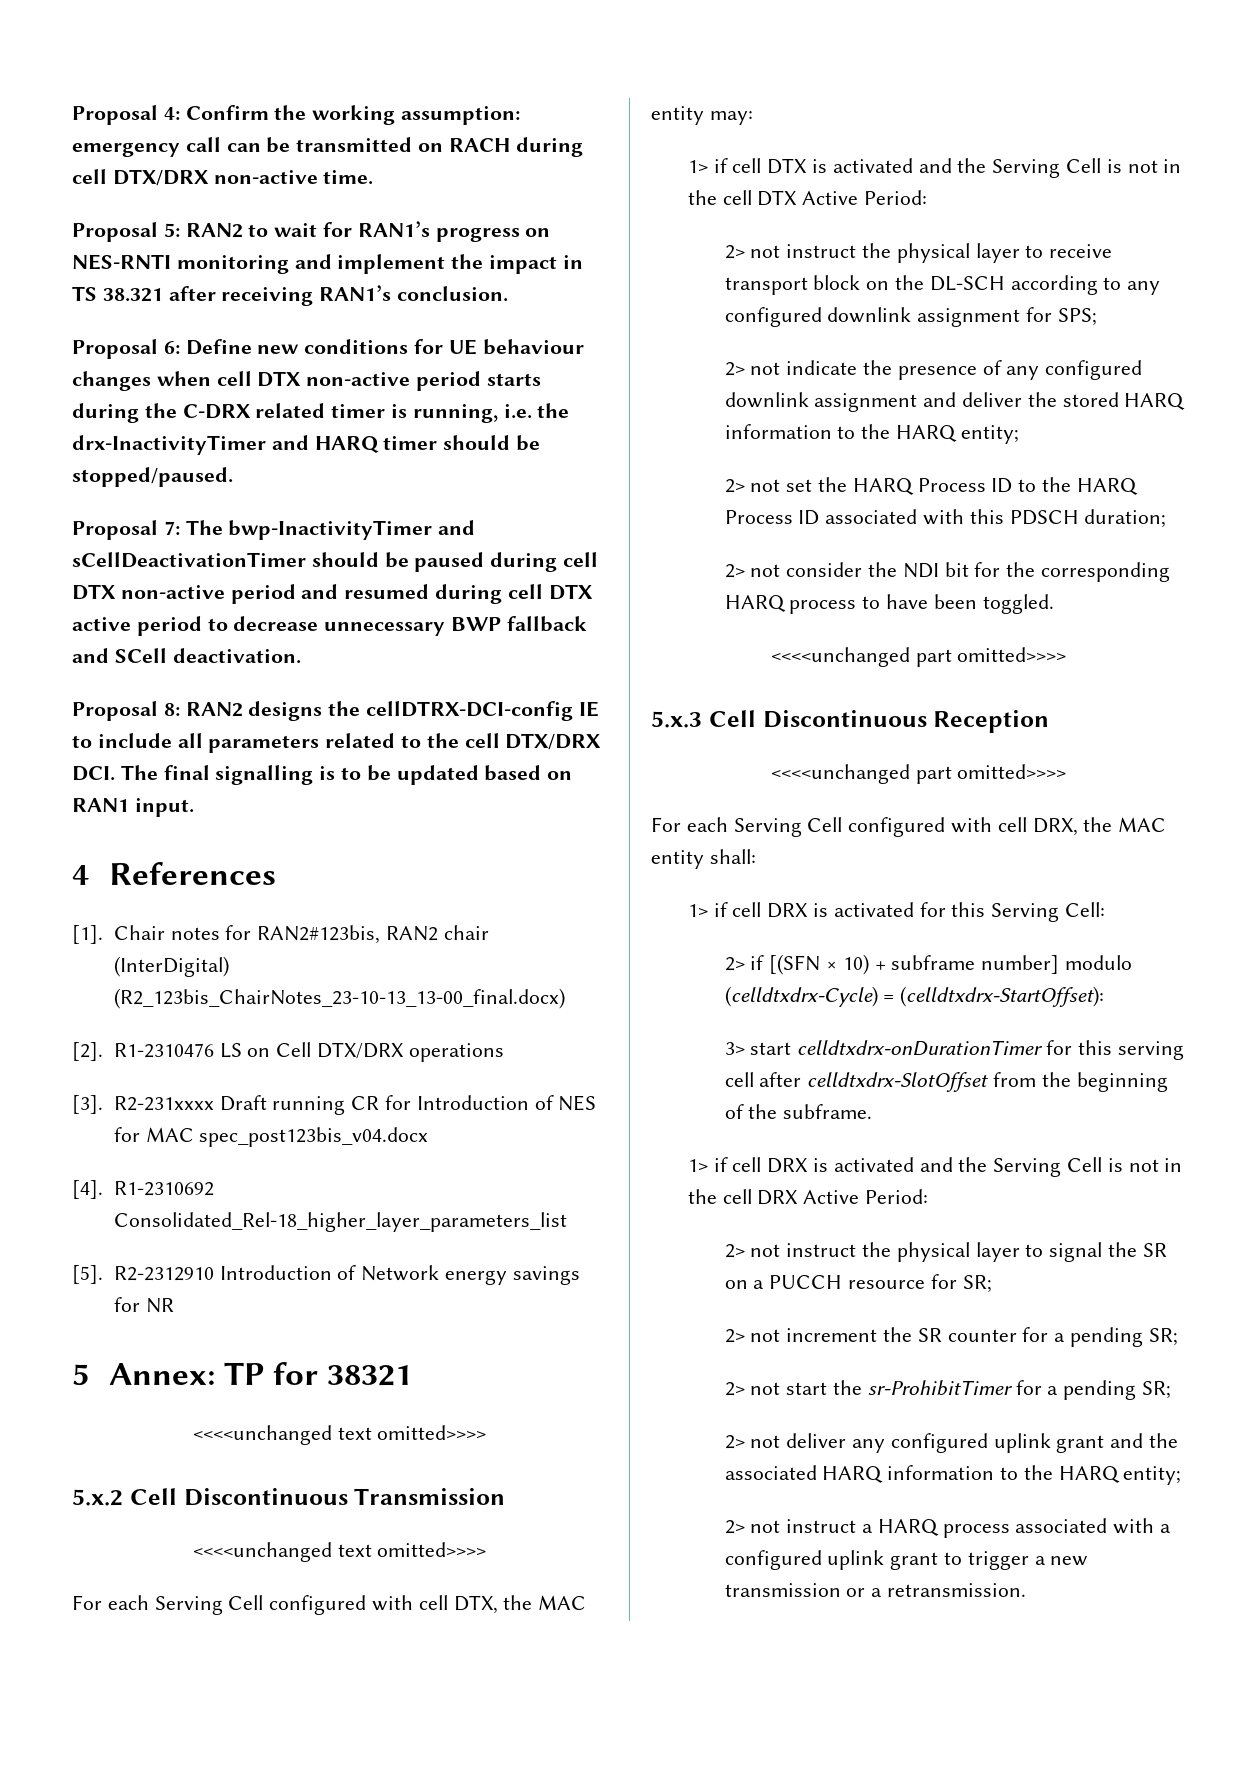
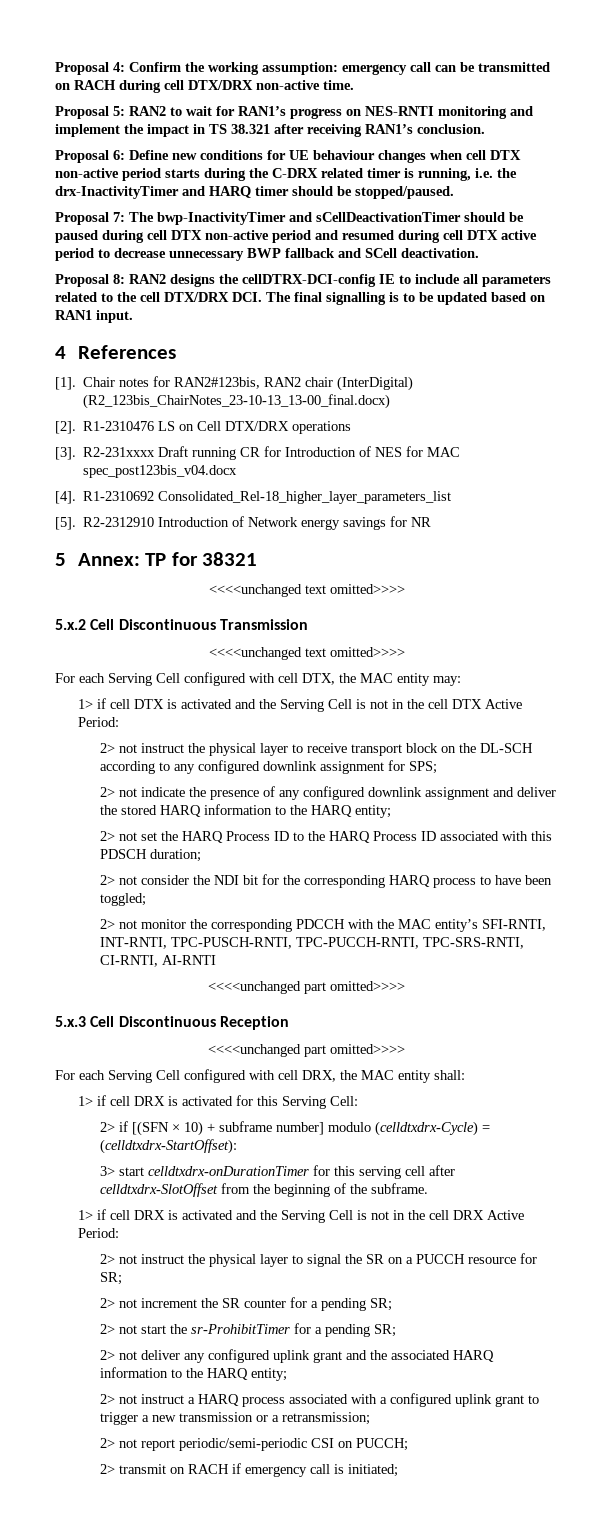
[982,594,1054,614] toggled. -> [100,893,147,906] [100,919,547,932] [100,937,525,949] [100,955,217,967] toggled; // 2> not monitor the corresponding PDCCH with the MAC entity’s SFI-RNTI, INT-RNTI, TPC-PUSCH-RNTI, TPC-PUCCH-RNTI, TPC-SRS-RNTI, CI-RNTI, AI-RNTI
[886,1583,1026,1597] retransmission. -> [282,1412,371,1425] [100,1438,409,1451] [100,1463,399,1477] retransmission; // 2> not report periodic/semi-periodic CSI on PUCCH; // 2> transmit on RACH if emergency call is initiated;

